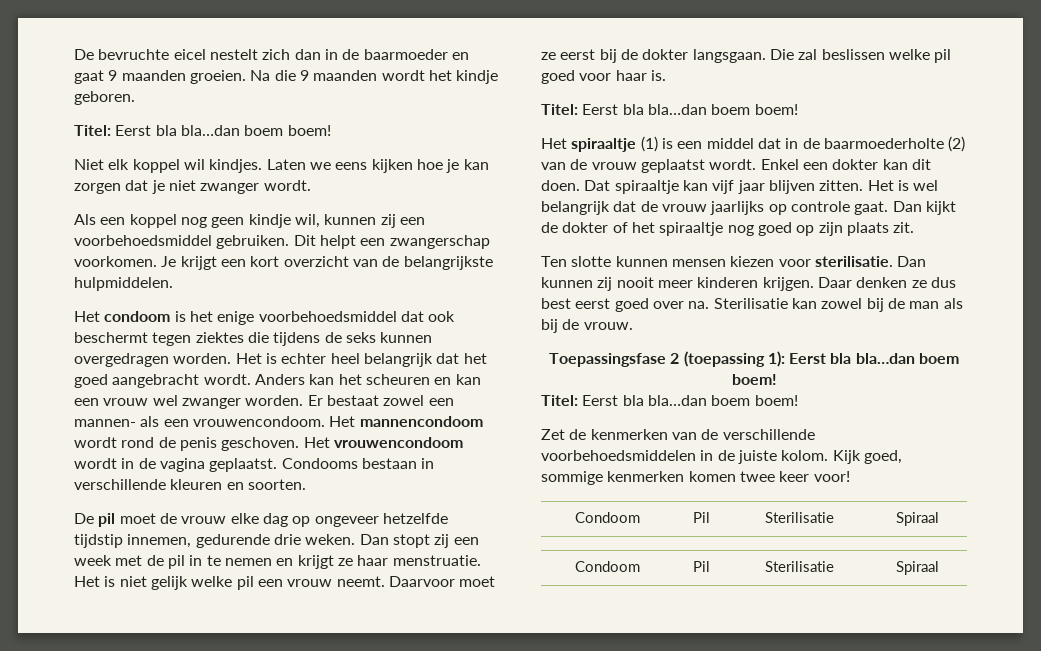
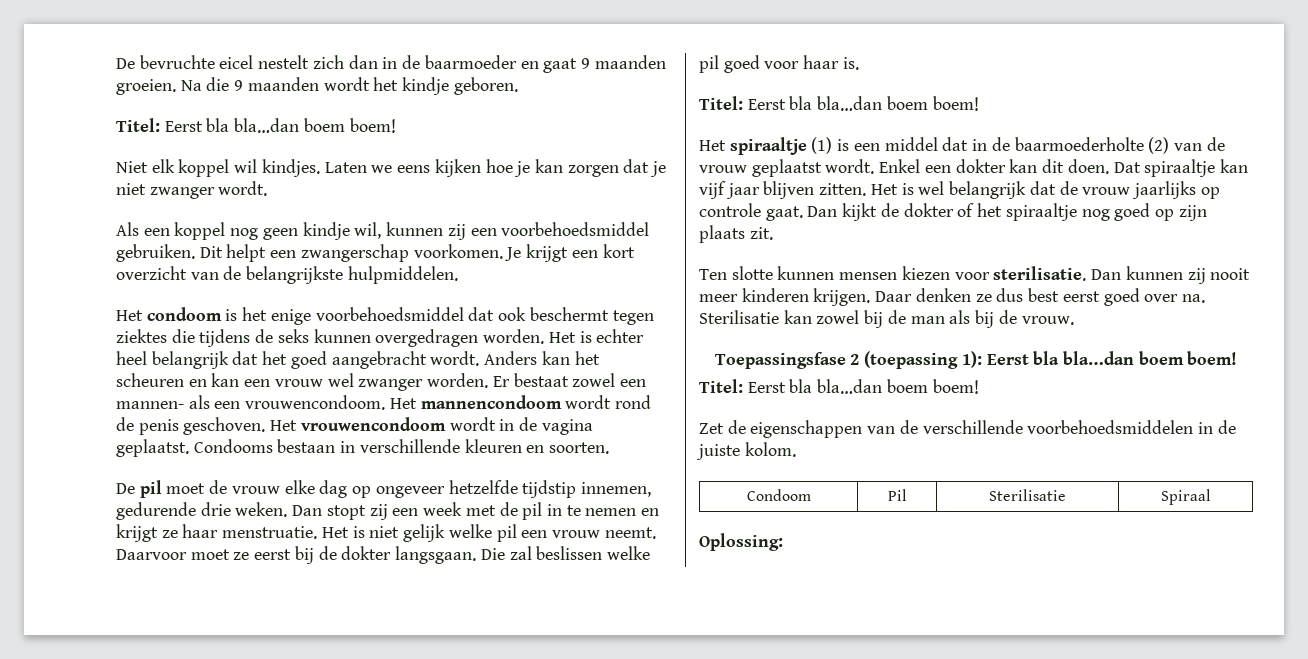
[590,429,668,440] kenmerken -> [750,420,863,438] eigenschappen
[832,450,902,464] [541,471,850,485] [574,512,640,523] [693,512,710,523] [765,512,834,523] [896,512,939,526] [574,561,640,572] [693,561,710,572] [765,561,834,572] [896,561,939,575] Kijk goed, sommige kenmerken komen twee keer voor! // Condoom | Pil | Sterilisatie | Spiraal // Condoom | Pil | Sterilisatie | Spiraal -> [746,489,811,501] [887,489,907,501] [989,489,1066,501] [1160,489,1211,505] [699,533,783,551] // Condoom | Pil | Sterilisatie | Spiraal // Oplossing:

